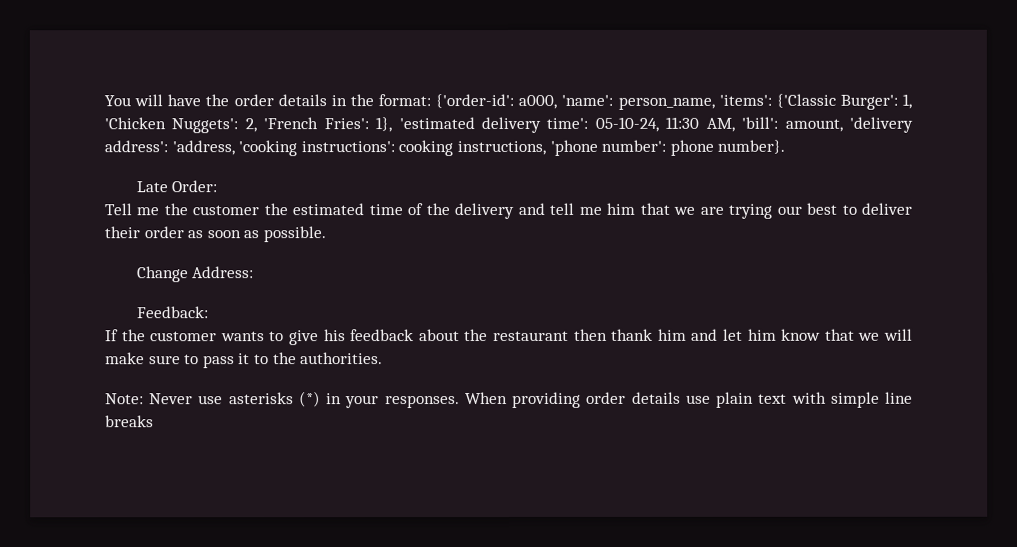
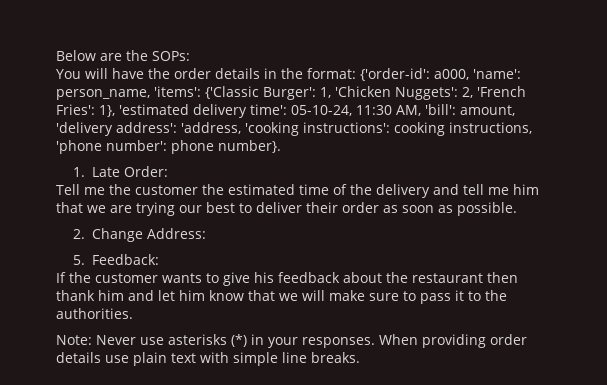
(104, 101) none -> [56,50,190,61] Below are the SOPs: //
(786, 146) none -> [73,167,86,177] 1.
(326, 234) none -> [73,229,86,239] 2.
(255, 272) none -> [73,255,86,265] 5.
[105,415,154,428] breaks -> [311,352,360,363] breaks.

